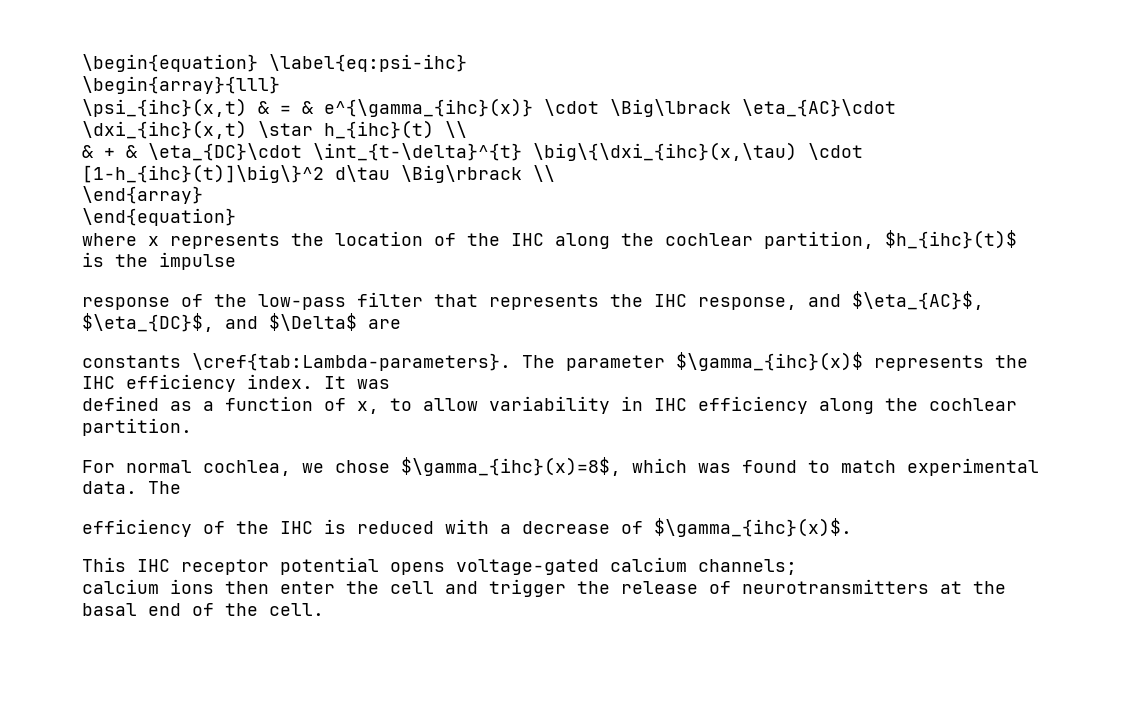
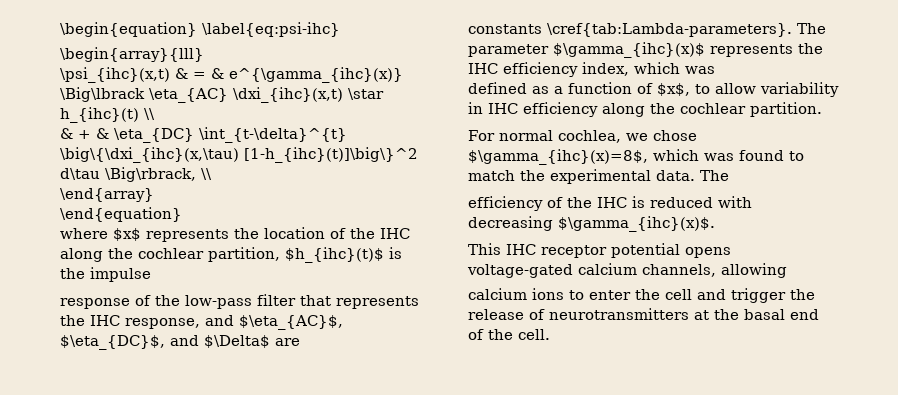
[544,99,896,117] \cdot \Big\lbrack \eta_{AC}\cdot -> [60,87,228,103] \Big\lbrack \eta_{AC}
[148,143,302,161] \eta_{DC}\cdot -> [114,128,194,143] \eta_{DC}
[808,143,863,160] \cdot -> (239, 155) none
[401,165,522,183] \Big\rbrack -> [105,167,196,182] \Big\rbrack,
[148,236,159,246] x -> [113,228,141,241] $x$
[247,374,346,389] index. It -> [582,62,680,76] index, which
[357,401,379,414] x, -> [657,83,690,96] $x$,
(896, 466) none -> [520,170,545,181] the
[500,521,643,534] a decrease of -> [468,216,553,231] decreasing
[698,559,797,575] channels; -> [642,263,787,278] channels, allowing
[225,581,269,594] then -> [569,290,584,300] to

